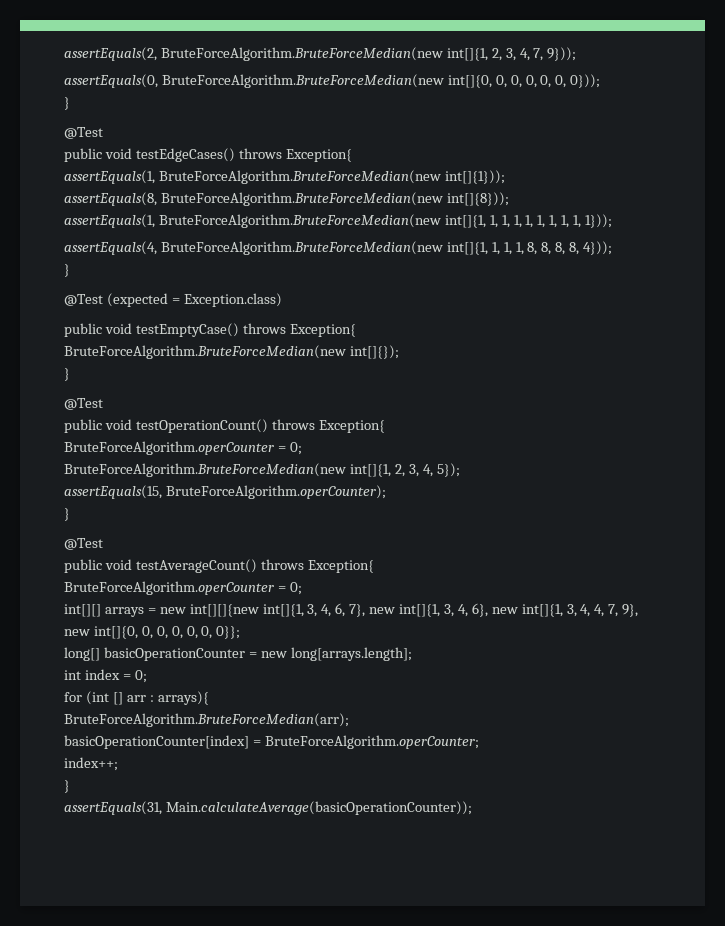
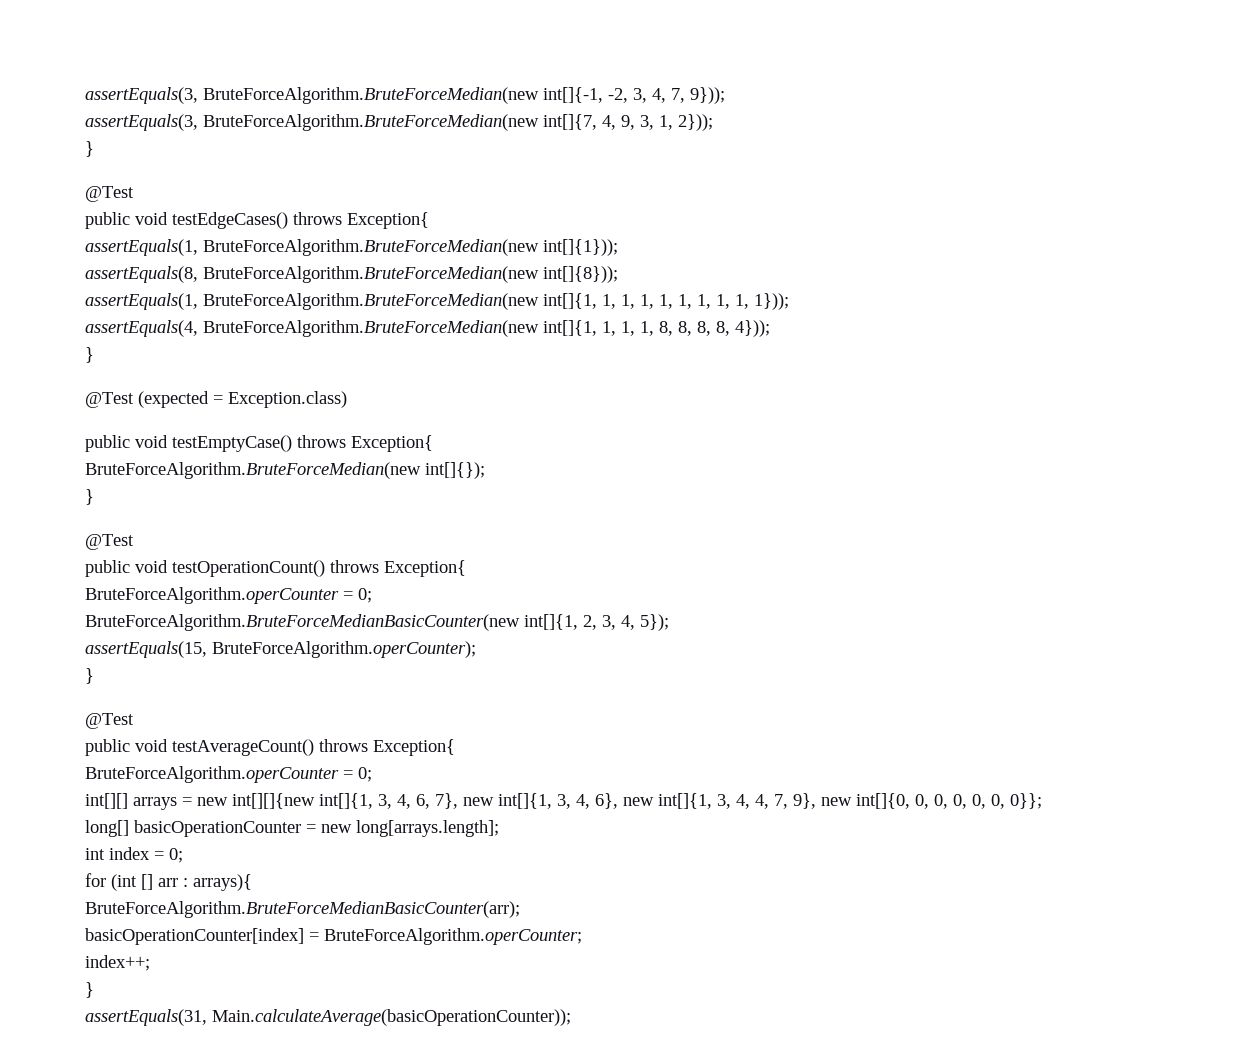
[64,47,502,61] assertEquals(2, BruteForceAlgorithm.BruteForceMedian(new int[]{1, 2, -> [85,87,628,104] assertEquals(3, BruteForceAlgorithm.BruteForceMedian(new int[]{-1, -2,
[64,74,601,88] assertEquals(0, BruteForceAlgorithm.BruteForceMedian(new int[]{0, 0, 0, 0, 0, 0, 0})); -> [85,114,713,131] assertEquals(3, BruteForceAlgorithm.BruteForceMedian(new int[]{7, 4, 9, 3, 1, 2}));
[64,463,346,477] BruteForceAlgorithm.BruteForceMedian(new -> [85,614,520,631] BruteForceAlgorithm.BruteForceMedianBasicCounter(new
[64,713,349,727] BruteForceAlgorithm.BruteForceMedian(arr); -> [85,901,520,918] BruteForceAlgorithm.BruteForceMedianBasicCounter(arr);

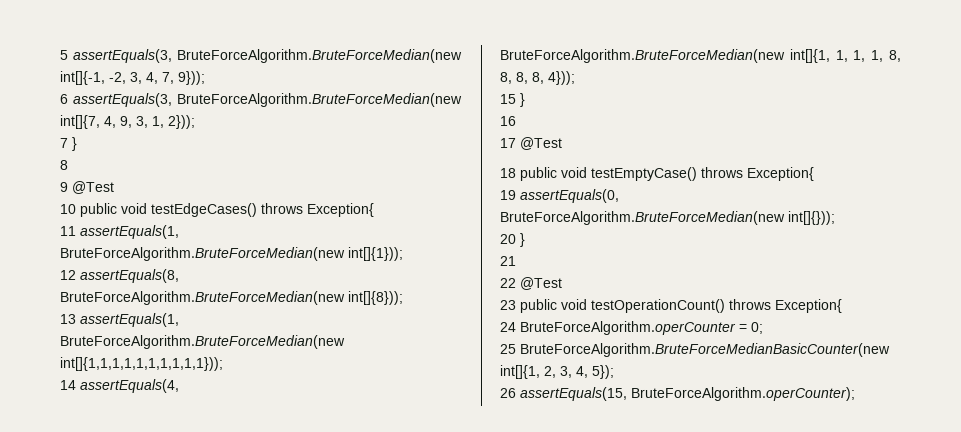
(85, 95) none -> [60,50,68,60] 5
(725, 95) none -> [60,94,68,104] 6
[85,141,94,157] [85,186,134,202] } // @Test // -> [60,137,77,151] [60,160,68,170] [60,181,114,194] [60,204,76,214] 7 } // 8 // 9 @Test // 10
(429, 220) none -> [60,226,76,236] 11
(618, 247) none -> [60,270,76,280] 12
[85,293,789,310] assertEquals(1, BruteForceAlgorithm.BruteForceMedian(new int[]{1, 1, 1, 1, 1, 1, 1, 1, 1, 1})); // -> [60,313,179,327] [60,335,345,349] [60,357,223,371] [60,380,76,390] 13 assertEquals(1, BruteForceAlgorithm.BruteForceMedian(new int[]{1,1,1,1,1,1,1,1,1,1})); // 14
[85,347,94,363] [85,391,347,408] } // @Test (expected = Exception.class) // -> [500,93,525,107] [500,116,516,126] [500,137,562,150] [500,168,516,178] 15 } // 16 // 17 @Test // 18
[85,462,485,479] [85,489,94,505] [85,534,134,550] BruteForceAlgorithm.BruteForceMedian(new int[]{}); // } // @Test // -> [500,189,619,203] [500,211,835,225] [500,233,525,247] [500,256,516,266] [500,277,562,290] [500,300,516,310] 19 assertEquals(0, BruteForceAlgorithm.BruteForceMedian(new int[]{})); // 20 } // 21 // 22 @Test // 23
[85,587,372,604] BruteForceAlgorithm.operCounter = 0; // -> [500,321,763,335] [500,344,516,354] 24 BruteForceAlgorithm.operCounter = 0; // 25
(669, 622) none -> [500,388,516,398] 26
[85,668,94,684] [85,713,134,729] [85,739,455,756] [85,766,372,783] [85,793,1042,810] [85,820,499,837] [85,847,183,863] [85,873,252,891] [85,901,520,918] [85,928,582,945] [85,955,150,971] [85,982,94,998] [85,1009,571,1026] // } // @Test // public void testAverageCount() throws Exception{ // BruteForceAlgorithm.operCounter = 0; // int[][] arrays = new int[][]{new int[]{1, 3, 4, 6, 7}, new int[]{1, 3, 4, 6}, new int[]{1, 3, 4, 4, 7, 9}, new int[]{0, 0, 0, 0, 0, 0, 0}}; // long[] basicOperationCounter = new long[arrays.length]; // int index = 0; // for (int [] arr : arrays){ // BruteForceAlgorithm.BruteForceMedianBasicCounter(arr); // basicOperationCounter[index] = BruteForceAlgorithm.operCounter; // index++; // } // assertEquals(31, Main.calculateAverage(basicOperationCounter)); -> (855, 394) none

